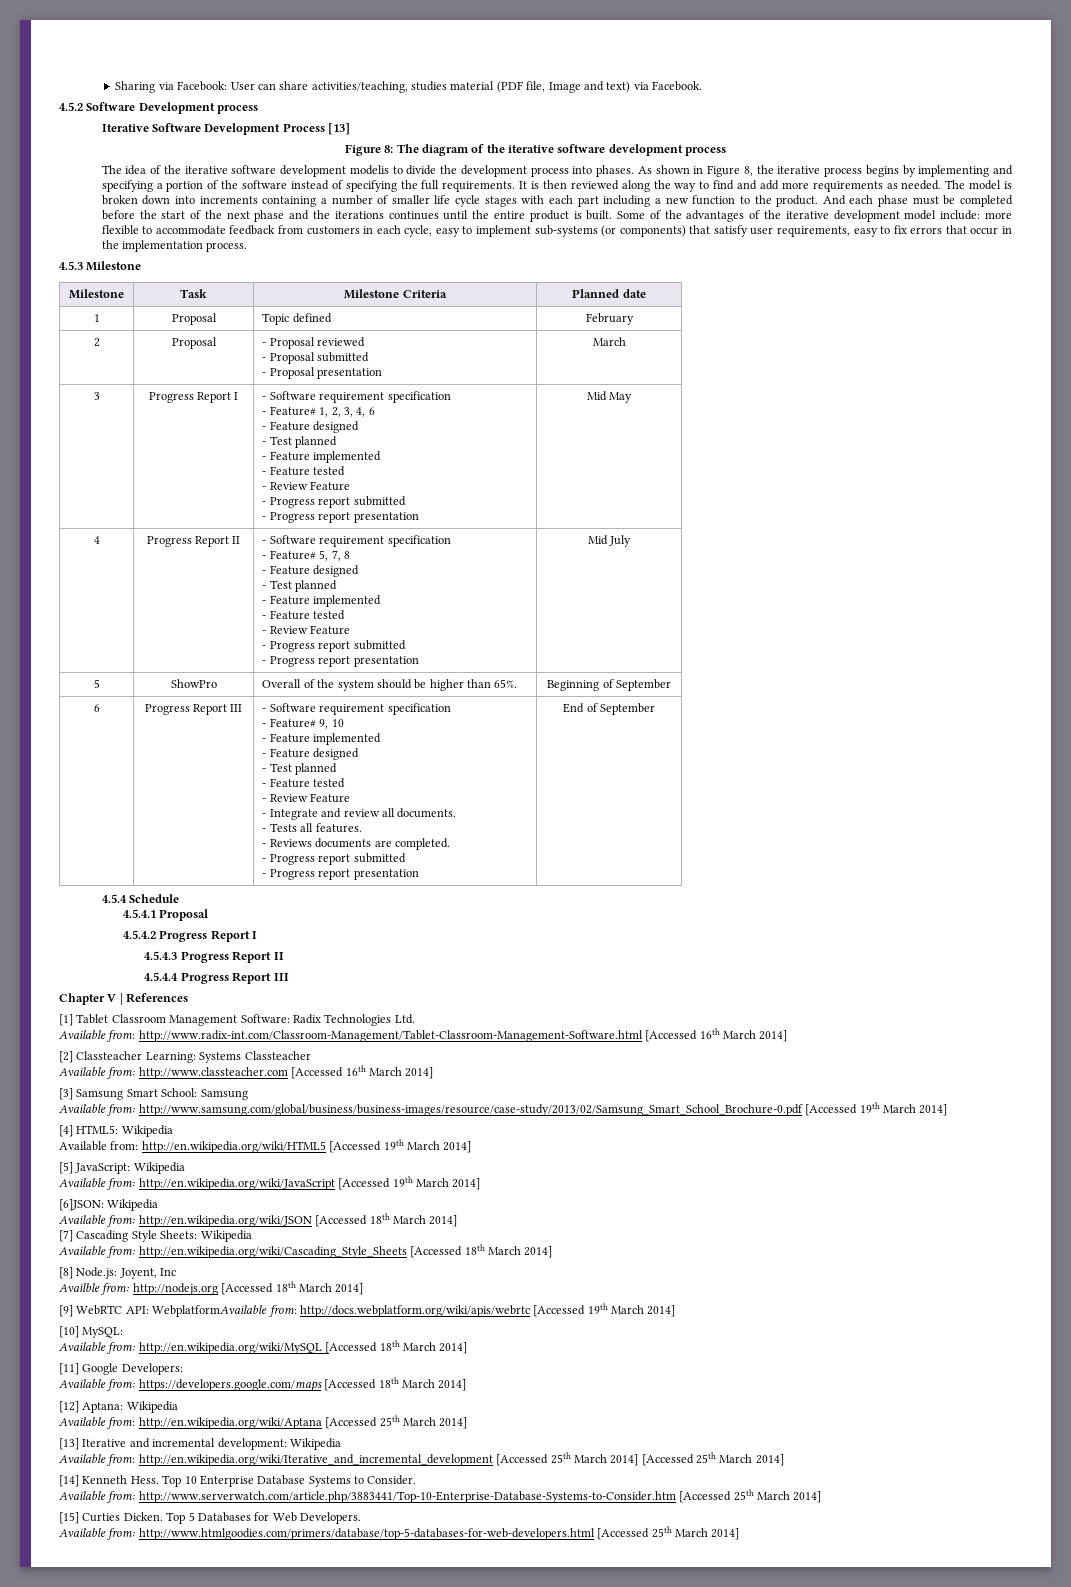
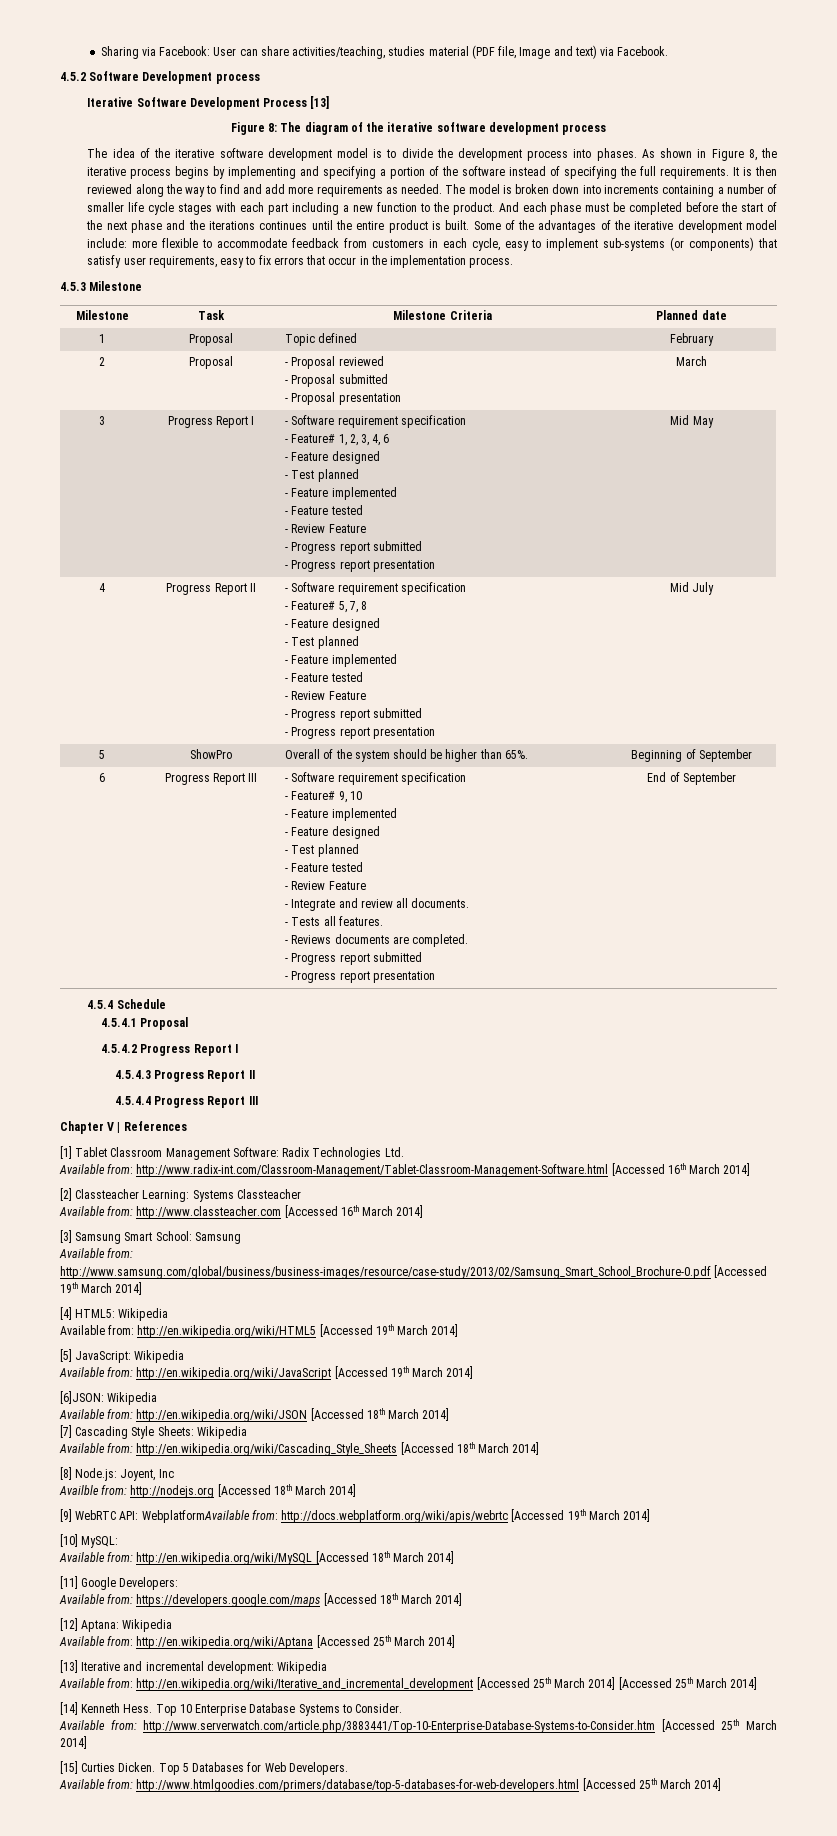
[349,165,389,175] modelis -> [336,148,383,158] model is

